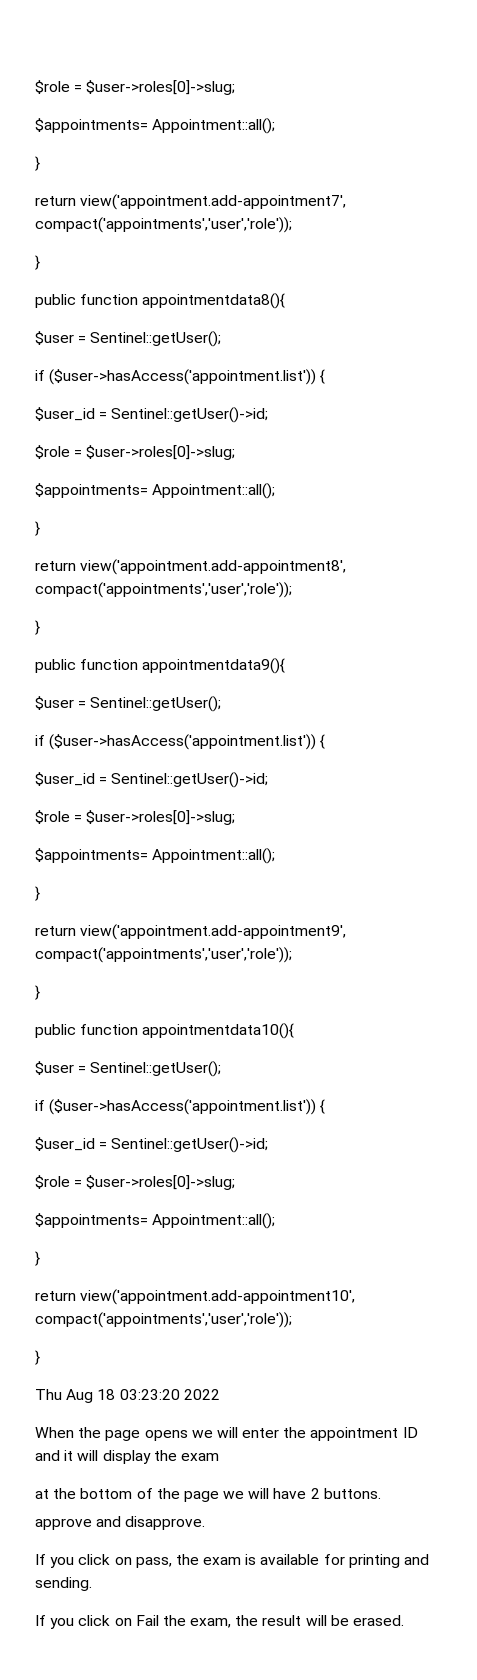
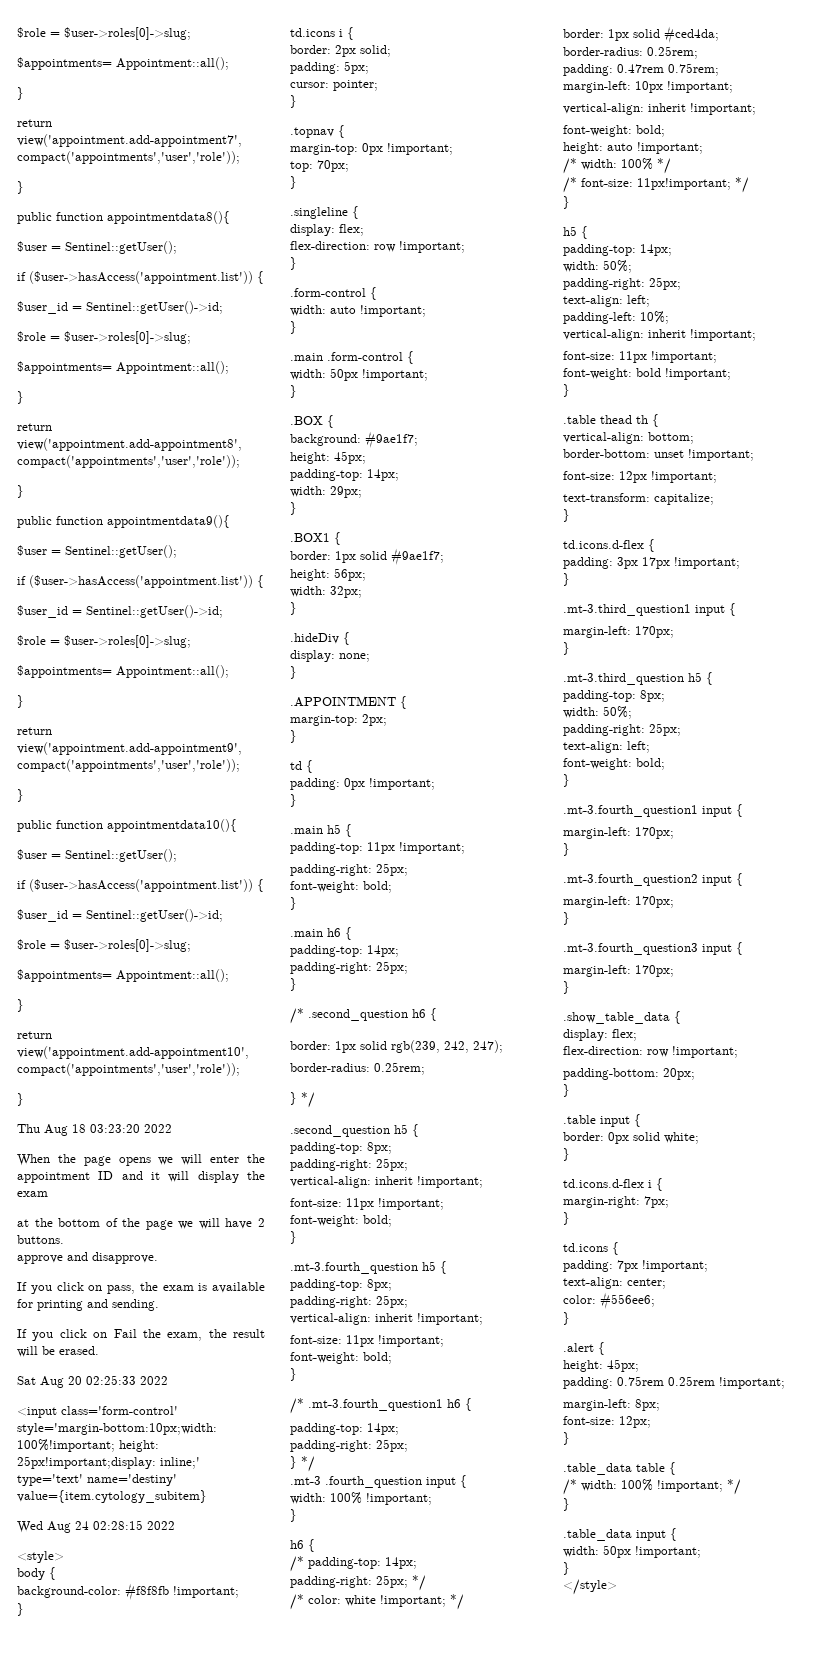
(405, 1620) none -> [17,1375,168,1388] [17,1406,178,1418] [17,1423,217,1435] [17,1439,159,1452] [17,1456,200,1469] [17,1474,177,1486] [17,1490,207,1503] [17,1520,175,1533] [17,1551,64,1563] [17,1567,56,1580] [17,1583,239,1600] [17,1603,24,1616] [290,27,354,40] [290,45,391,57] [290,61,369,74] [290,80,378,91] [290,95,297,108] [290,125,345,138] [290,143,453,155] [290,160,349,172] [290,176,297,189] [290,206,359,219] [290,224,364,236] [290,241,465,253] [290,257,297,270] [290,287,377,300] [290,305,426,317] [290,321,297,334] [290,351,414,364] [290,368,428,381] [290,385,297,398] [290,415,334,428] [290,431,418,448] [290,451,366,464] [290,469,399,481] [290,486,362,498] [290,502,297,515] [290,532,341,545] [290,548,444,565] [290,568,366,581] [290,586,362,598] [290,602,297,615] [290,632,350,645] [290,650,370,662] [290,666,297,679] [290,696,407,709] [290,714,387,726] [290,730,297,743] [290,760,313,773] [290,778,435,790] [290,794,297,807] [290,824,352,837] [290,842,465,854] [290,863,408,876] [290,881,392,893] [290,897,297,910] [290,927,352,940] [290,945,399,957] [290,961,408,974] [290,978,297,991] [290,1008,437,1024] [290,1040,503,1053] [290,1062,425,1075] [290,1092,315,1108] [290,1124,419,1137] [290,1142,392,1154] [290,1158,408,1171] [290,1176,483,1188] [290,1198,444,1210] [290,1215,392,1227] [290,1231,297,1244] [290,1261,447,1274] [290,1279,392,1291] [290,1295,408,1308] [290,1313,483,1325] [290,1335,444,1347] [290,1352,392,1364] [290,1368,297,1381] [290,1398,472,1414] [290,1423,399,1435] [290,1439,408,1452] [290,1456,315,1472] [290,1475,467,1488] [290,1492,432,1505] [290,1509,297,1522] [290,1539,315,1552] [290,1556,417,1572] [290,1575,426,1591] [290,1594,464,1610] [563,26,719,43] [563,46,698,59] [563,63,719,76] [563,81,733,93] [563,103,756,115] [563,125,665,137] [563,142,703,154] [563,158,671,174] [563,177,749,193] [563,196,570,209] [563,226,588,239] [563,244,672,256] [563,260,632,273] [563,277,681,290] [563,295,650,307] [563,311,669,324] [563,329,756,341] [563,351,717,363] [563,368,731,380] [563,384,570,397] [563,414,659,427] [563,432,694,444] [563,449,754,461] [563,471,717,483] [563,493,714,505] [563,509,570,522] [563,539,655,552] [563,557,740,569] [563,573,570,586] [563,603,736,616] [563,626,674,638] [563,642,570,655] [563,672,713,685] [563,690,665,702] [563,706,632,719] [563,723,681,736] [563,741,650,753] [563,758,665,770] [563,774,570,787] [563,804,743,817] [563,827,674,839] [563,843,570,856] [563,873,743,886] [563,896,674,908] [563,912,570,925] [563,942,743,955] [563,965,674,977] [563,981,570,994] [563,1011,681,1024] [563,1029,637,1041] [563,1046,738,1058] [563,1068,695,1080] [563,1084,570,1097] [563,1114,641,1127] [563,1132,699,1144] [563,1148,570,1161] [563,1178,663,1191] [563,1196,669,1208] [563,1212,570,1225] [563,1242,619,1255] [563,1260,708,1272] [563,1277,666,1289] [563,1292,655,1309] [563,1312,570,1325] [563,1342,605,1355] [563,1359,639,1372] [563,1376,785,1389] [563,1399,660,1411] [563,1416,651,1428] [563,1432,570,1445] [563,1462,676,1475] [563,1479,741,1495] [563,1498,570,1511] [563,1528,677,1541] [563,1545,701,1558] [563,1562,570,1575] [563,1579,617,1595] // Sat Aug 20 02:25:33 2022 // <input class='form-control' style='margin-bottom:10px;width: 100%!important; height: 25px!important;display: inline;' type='text' name='destiny' value={item.cytology_subitem} // Wed Aug 24 02:28:15 2022 // <style> // body { // background-color: #f8f8fb !important; // } // td.icons i { // border: 2px solid; // padding: 5px; // cursor: pointer; // } // .topnav { // margin-top: 0px !important; // top: 70px; // } // .singleline { // display: flex; // flex-direction: row !important; // } // .form-control { // width: auto !important; // } // .main .form-control { // width: 50px !important; // } // .BOX { // background: #9ae1f7; // height: 45px; // padding-top: 14px; // width: 29px; // } // .BOX1 { // border: 1px solid #9ae1f7; // height: 56px; // width: 32px; // } // .hideDiv { // display: none; // } // .APPOINTMENT { // margin-top: 2px; // } // td { // padding: 0px !important; // } // .main h5 { // padding-top: 11px !important; // padding-right: 25px; // font-weight: bold; // } // .main h6 { // padding-top: 14px; // padding-right: 25px; // } // /* .second_question h6 { // border: 1px solid rgb(239, 242, 247); // border-radius: 0.25rem; // } */ // .second_question h5 { // padding-top: 8px; // padding-right: 25px; // vertical-align: inherit !important; // font-size: 11px !important; // font-weight: bold; // } // .mt-3.fourth_question h5 { // padding-top: 8px; // padding-right: 25px; // vertical-align: inherit !important; // font-size: 11px !important; // font-weight: bold; // } // /* .mt-3.fourth_question1 h6 { // padding-top: 14px; // padding-right: 25px; // } */ // .mt-3 .fourth_question input { // width: 100% !important; // } // h6 { // /* padding-top: 14px; // padding-right: 25px; */ // /* color: white !important; */ // border: 1px solid #ced4da; // border-radius: 0.25rem; // padding: 0.47rem 0.75rem; // margin-left: 10px !important; // vertical-align: inherit !important; // font-weight: bold; // height: auto !important; // /* width: 100% */ // /* font-size: 11px!important; */ // } // h5 { // padding-top: 14px; // width: 50%; // padding-right: 25px; // text-align: left; // padding-left: 10%; // vertical-align: inherit !important; // font-size: 11px !important; // font-weight: bold !important; // } // .table thead th { // vertical-align: bottom; // border-bottom: unset !important; // font-size: 12px !important; // text-transform: capitalize; // } // td.icons.d-flex { // padding: 3px 17px !important; // } // .mt-3.third_question1 input { // margin-left: 170px; // } // .mt-3.third_question h5 { // padding-top: 8px; // width: 50%; // padding-right: 25px; // text-align: left; // font-weight: bold; // } // .mt-3.fourth_question1 input { // margin-left: 170px; // } // .mt-3.fourth_question2 input { // margin-left: 170px; // } // .mt-3.fourth_question3 input { // margin-left: 170px; // } // .show_table_data { // display: flex; // flex-direction: row !important; // padding-bottom: 20px; // } // .table input { // border: 0px solid white; // } // td.icons.d-flex i { // margin-right: 7px; // } // td.icons { // padding: 7px !important; // text-align: center; // color: #556ee6; // } // .alert { // height: 45px; // padding: 0.75rem 0.25rem !important; // margin-left: 8px; // font-size: 12px; // } // .table_data table { // /* width: 100% !important; */ // } // .table_data input { // width: 50px !important; // } // </style>

